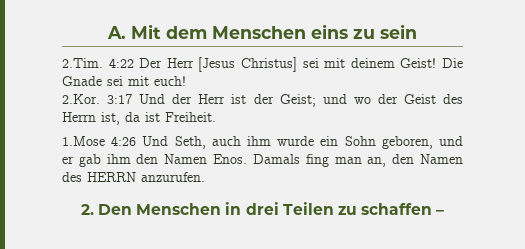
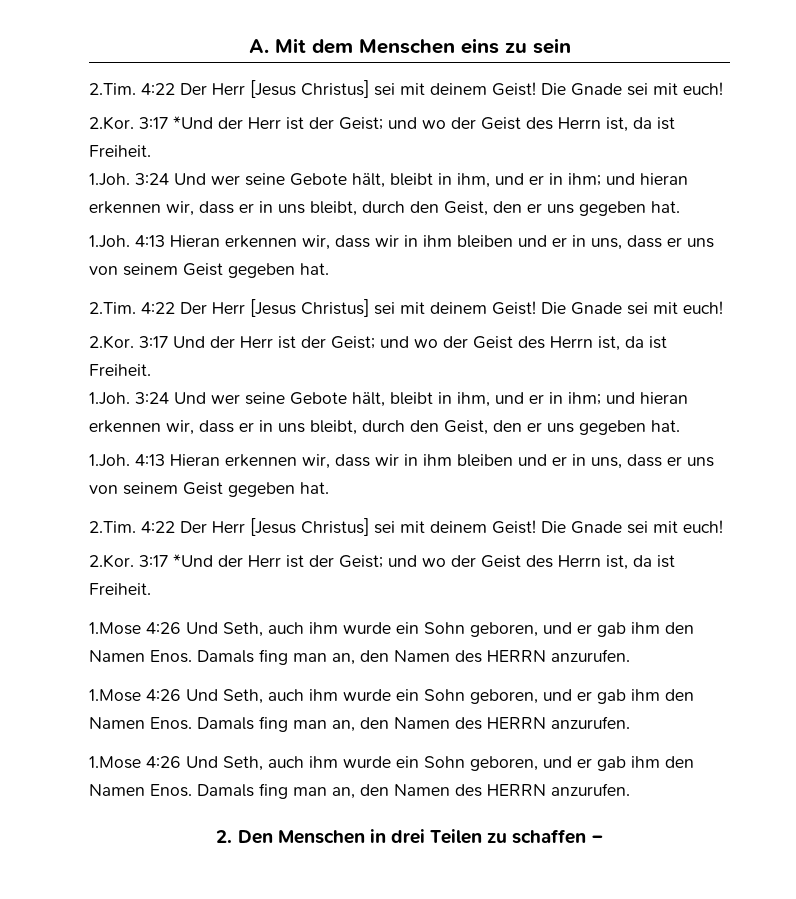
[139,94,166,104] Und -> [173,116,675,132] [89,145,151,157] [89,173,688,188] [89,201,680,216] [89,235,714,250] [89,263,329,278] [89,299,723,317] [89,335,667,351] [89,364,151,376] [89,392,688,407] [89,420,680,435] [89,454,714,469] [89,482,329,497] [89,518,723,536] [89,554,213,568] *Und der Herr ist der Geist; und wo der Geist des Herrn ist, da ist Freiheit. // 1.Joh. 3:24 Und wer seine Gebote hält, bleibt in ihm, und er in ihm; und hieran erkennen wir, dass er in uns bleibt, durch den Geist, den er uns gegeben hat. // 1.Joh. 4:13 Hieran erkennen wir, dass wir in ihm bleiben und er in uns, dass er uns von seinem Geist gegeben hat. // 2.Tim. 4:22 Der Herr [Jesus Christus] sei mit deinem Geist! Die Gnade sei mit euch! // 2.Kor. 3:17 Und der Herr ist der Geist; und wo der Geist des Herrn ist, da ist Freiheit. // 1.Joh. 3:24 Und wer seine Gebote hält, bleibt in ihm, und er in ihm; und hieran erkennen wir, dass er in uns bleibt, durch den Geist, den er uns gegeben hat. // 1.Joh. 4:13 Hieran erkennen wir, dass wir in ihm bleiben und er in uns, dass er uns von seinem Geist gegeben hat. // 2.Tim. 4:22 Der Herr [Jesus Christus] sei mit deinem Geist! Die Gnade sei mit euch! // 2.Kor. 3:17 *Und
(205, 177) none -> [89,689,694,704] [89,716,630,732] [89,756,694,771] [89,783,630,799] // 1.Mose 4:26 Und Seth, auch ihm wurde ein Sohn geboren, und er gab ihm den Namen Enos. Damals fing man an, den Namen des HERRN anzurufen. // 1.Mose 4:26 Und Seth, auch ihm wurde ein Sohn geboren, und er gab ihm den Namen Enos. Damals fing man an, den Namen des HERRN anzurufen.

